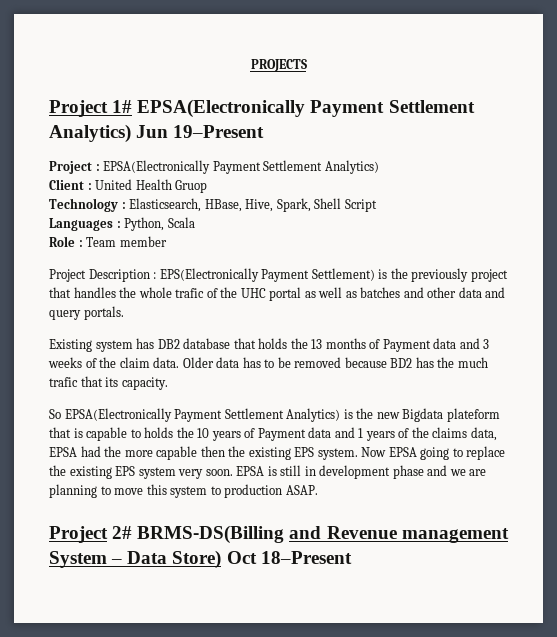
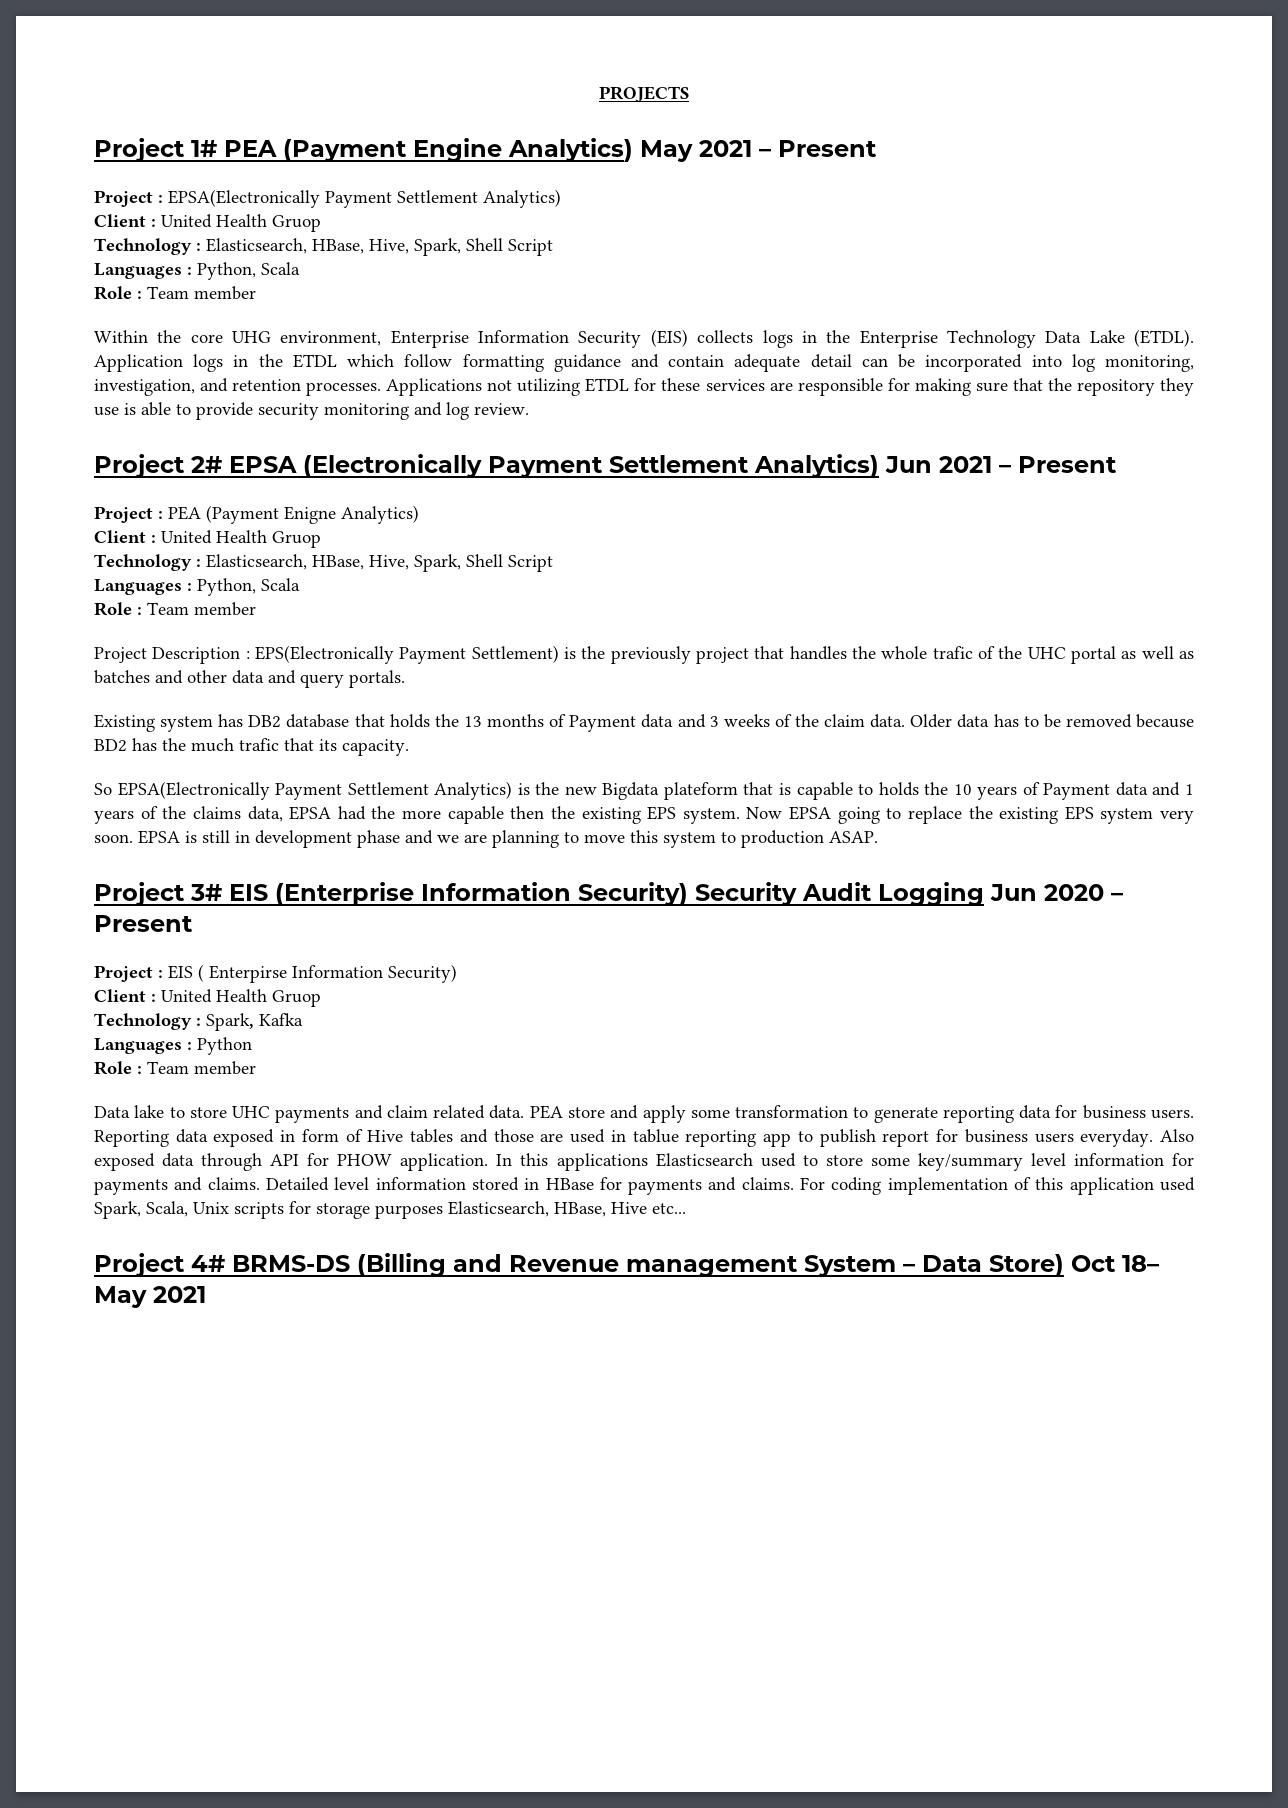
[137,99,475,118] [49,124,265,143] EPSA(Electronically Payment Settlement Analytics) Jun 19–Present -> [224,138,877,162] PEA (Payment Engine Analytics) May 2021 – Present
(167, 241) none -> [94,329,1195,348] [94,354,1194,372] [94,378,1195,396] [94,402,529,420] [94,454,1117,478] [94,505,419,524] [94,530,321,548] [94,554,553,572] [94,578,300,596] [94,602,256,616] // Within the core UHG environment, Enterprise Information Security (EIS) collects logs in the Enterprise Technology Data Lake (ETDL). Application logs in the ETDL which follow formatting guidance and contain adequate detail can be incorporated into log monitoring, investigation, and retention processes. Applications not utilizing ETDL for these services are responsible for making sure that the repository they use is able to provide security monitoring and log review. // Project 2# EPSA (Electronically Payment Settlement Analytics) Jun 2021 – Present // Project : PEA (Payment Enigne Analytics) // Client : United Health Gruop // Technology : Elasticsearch, HBase, Hive, Spark, Shell Script // Languages : Python, Scala // Role : Team member
[112,525,285,544] 2# BRMS-DS(Billing -> [190,882,1123,906] [94,915,193,932] [94,964,457,983] [94,989,321,1007] [94,1013,303,1031] [94,1037,252,1055] [94,1061,256,1075] [94,1105,1194,1123] [94,1129,1194,1147] [94,1153,1194,1171] [94,1177,1195,1195] [94,1201,686,1219] [94,1253,446,1277] 3# EIS (Enterprise Information Security) Security Audit Logging Jun 2020 – Present // Project : EIS ( Enterpirse Information Security) // Client : United Health Gruop // Technology : Spark, Kafka // Languages : Python // Role : Team member // Data lake to store UHC payments and claim related data. PEA store and apply some transformation to generate reporting data for business users. Reporting data exposed in form of Hive tables and those are used in tablue reporting app to publish report for business users everyday. Also exposed data through API for PHOW application. In this applications Elasticsearch used to store some key/summary level information for payments and claims. Detailed level information stored in HBase for payments and claims. For coding implementation of this application used Spark, Scala, Unix scripts for storage purposes Elasticsearch, HBase, Hive etc... // Project 4# BRMS-DS (Billing
[260,551,352,564] 18–Present -> [1122,1255,1159,1272] [94,1286,206,1308] 18– May 2021

